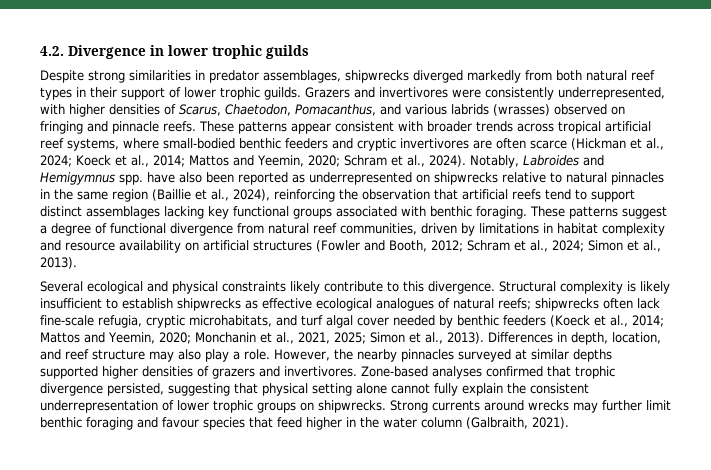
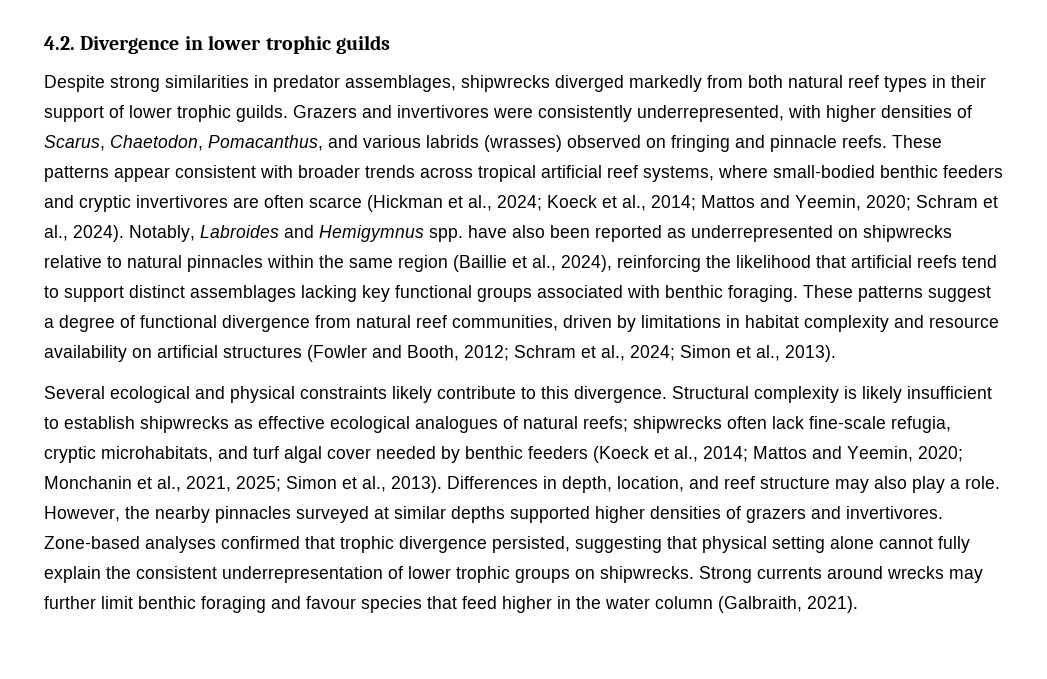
[40,189,50,199] in -> [267,255,314,268] within
[362,189,430,200] observation -> [736,255,811,268] likelihood

